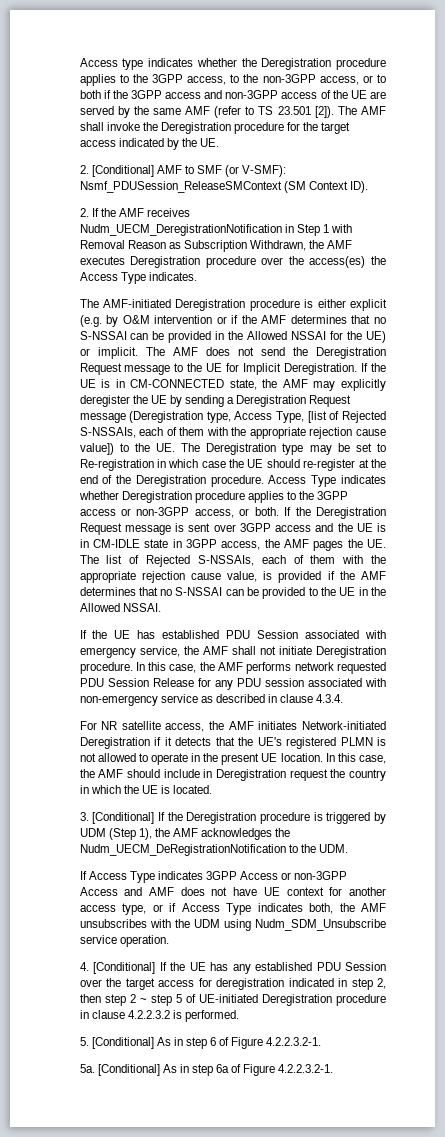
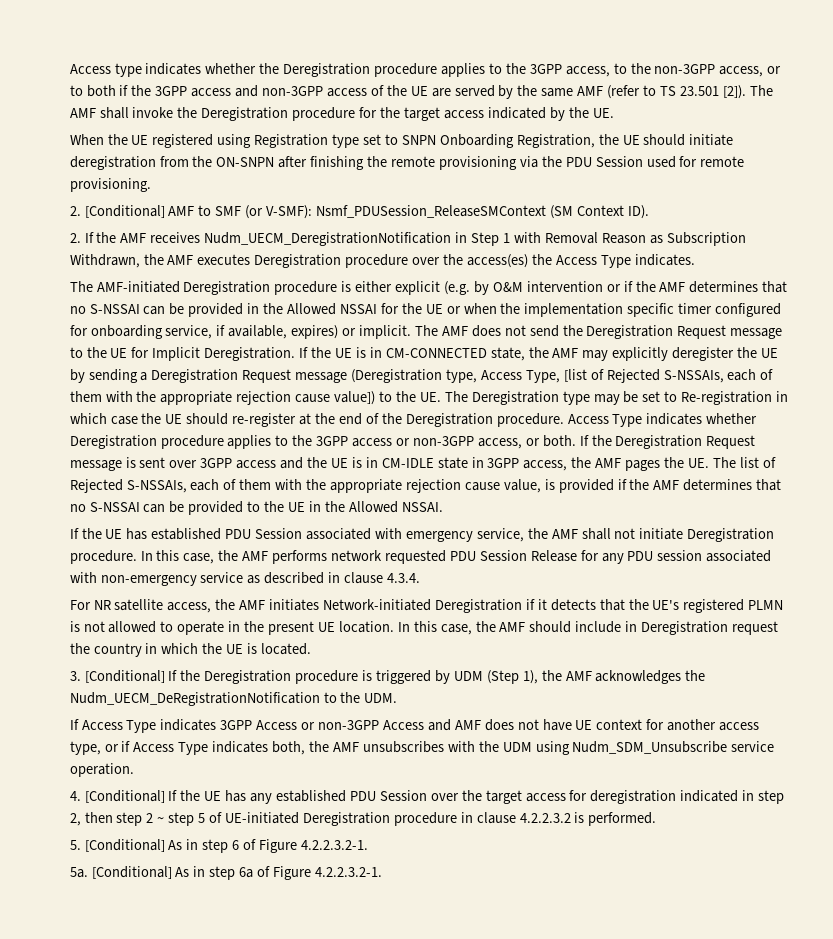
(219, 142) none -> [69,134,734,148] [69,156,745,170] [69,178,151,192] // When the UE registered using Registration type set to SNPN Onboarding Registration, the UE should initiate deregistration from the ON-SNPN after finishing the remote provisioning via the PDU Session used for remote provisioning.
[365,331,386,343] UE) -> [425,303,782,317] [69,325,339,339] UE or when the implementation specific timer configured for onboarding service, if available, expires)

